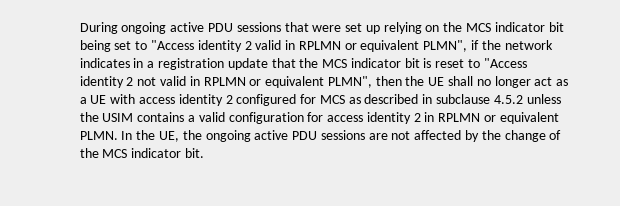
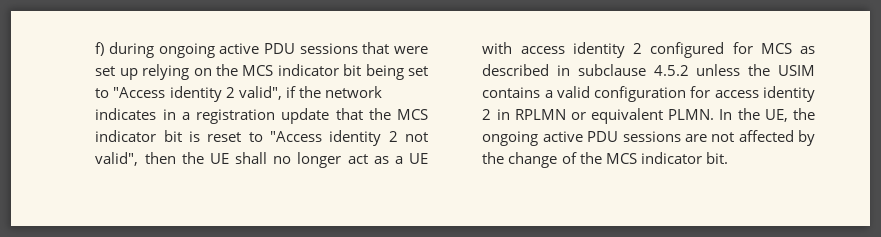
[79,22,118,34] During -> [95,42,155,58] f) during
[255,40,468,52] valid in RPLMN or equivalent PLMN", -> [238,86,282,100] valid",
[159,76,372,88] valid in RPLMN or equivalent PLMN", -> [95,152,139,166] valid",

